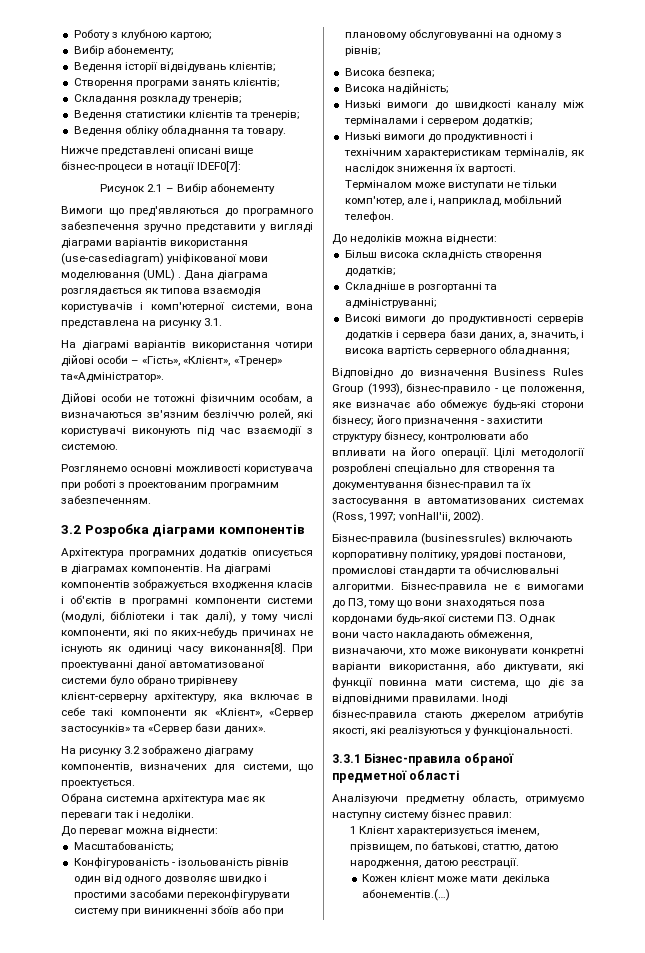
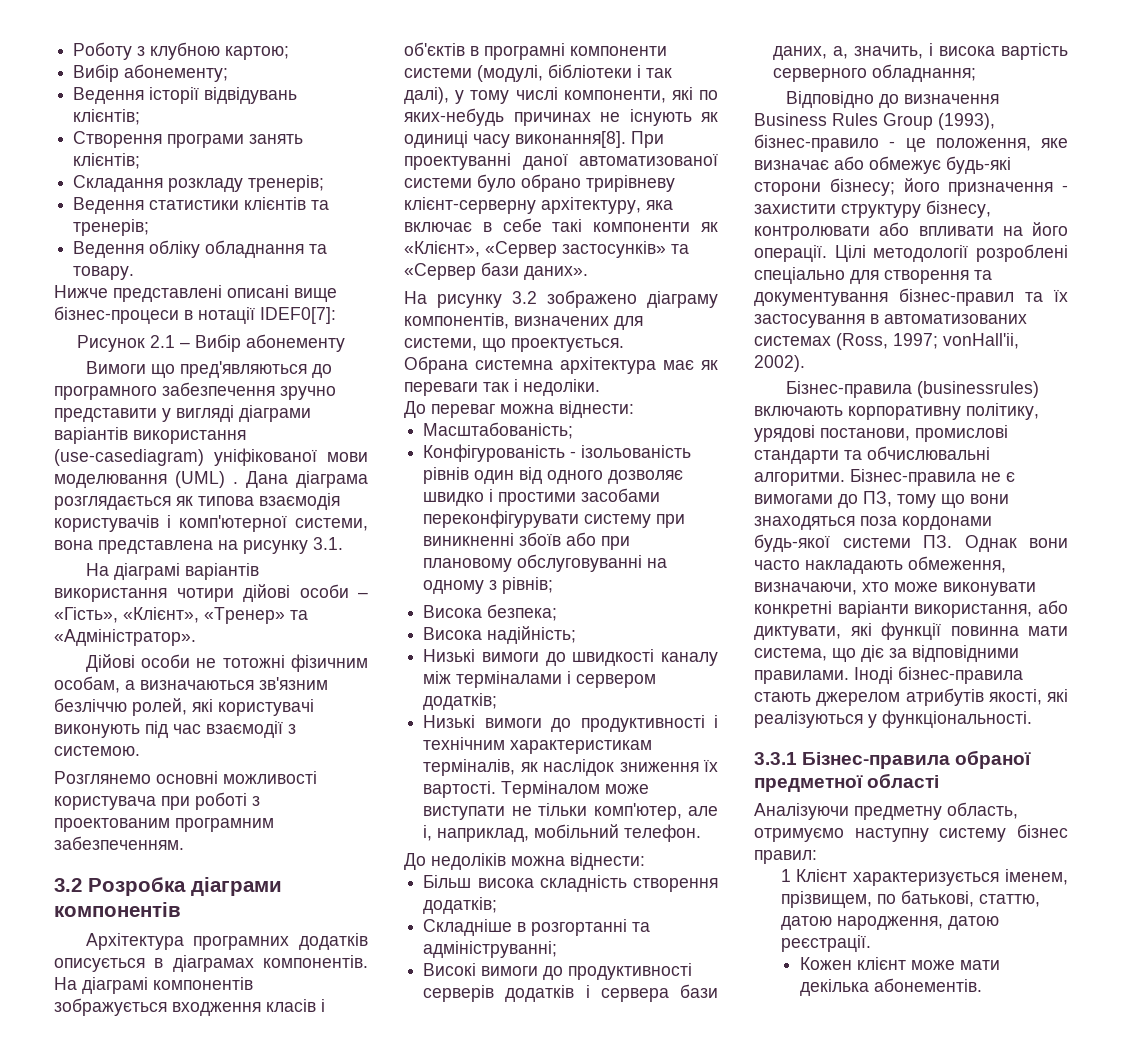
[60,372,164,383] та«Адміністратор». -> [290,610,308,620] [54,629,196,646] та «Адміністратор».
[362,889,451,901] абонементів.(…) -> [873,978,982,992] абонементів.

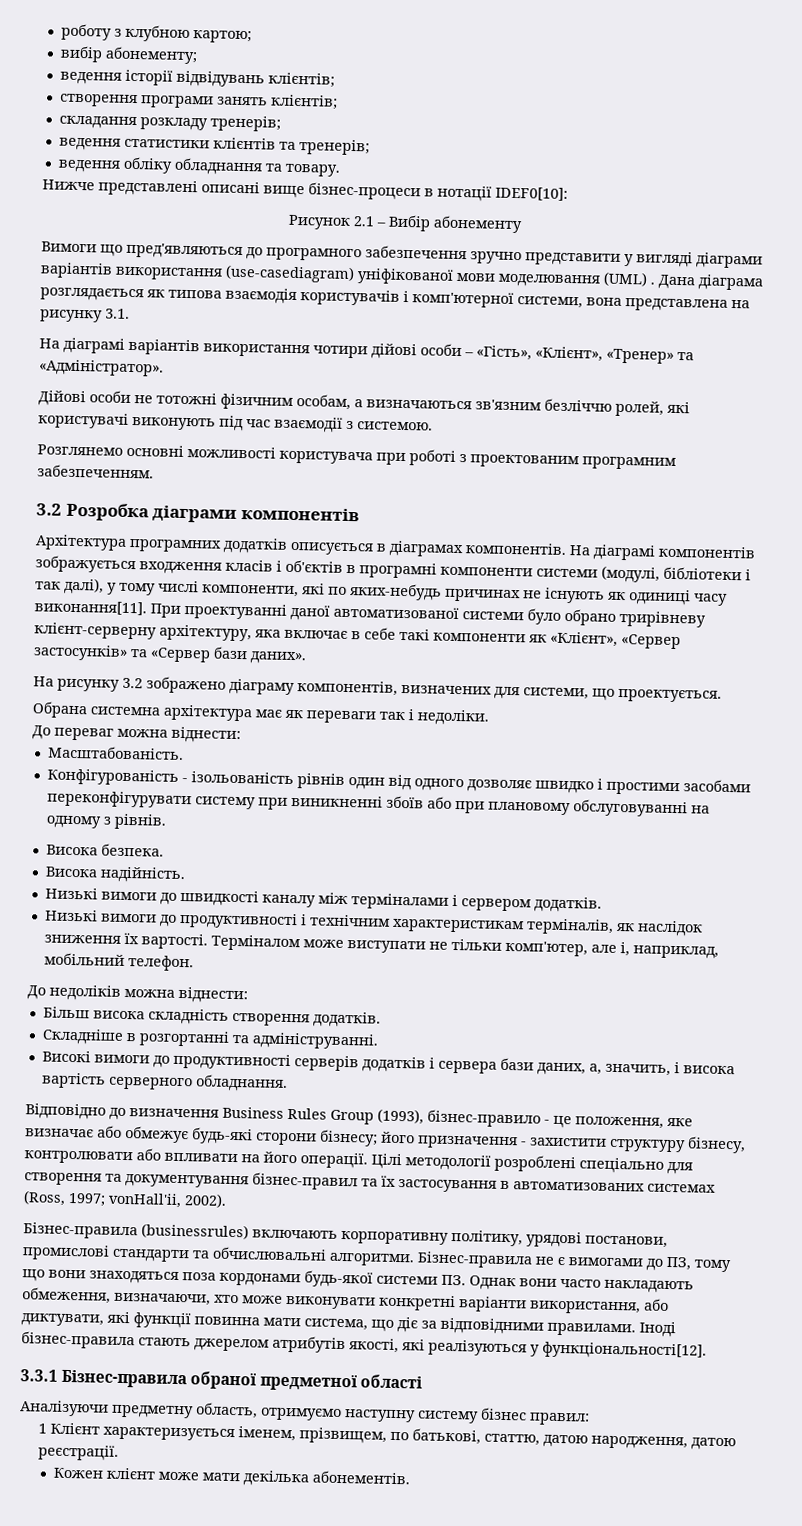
[73,42,133,60] Роботу -> [60,23,112,41] роботу
[73,64,120,82] Вибір -> [59,45,103,63] вибір
[73,87,145,104] Ведення -> [59,71,122,85] ведення
[73,131,163,148] Створення -> [58,93,138,108] створення
[73,175,164,192] Складання -> [58,115,137,130] складання
[73,197,145,214] Ведення -> [58,137,121,151] ведення
[73,241,145,258] Ведення -> [57,159,120,173] ведення
[260,307,336,324] IDEF0[7]: -> [495,186,568,201] IDEF0[10]:
[515,131,626,148] виконання[8]. -> [34,600,147,616] виконання[11].
[423,422,574,439] Масштабованість; -> [47,745,184,761] Масштабованість.
[502,577,554,594] [423,604,558,621] [423,626,577,644] рівнів; // Висока безпека; // Висока надійність; -> [113,813,167,830] [45,843,164,857] [44,866,186,884] рівнів. // Висока безпека. // Висока надійність.
[423,693,498,710] додатків; -> [533,896,602,913] додатків.
[423,897,498,914] додатків; -> [312,1011,381,1028] додатків.
[423,941,558,958] адмініструванні; -> [251,1032,379,1050] адмініструванні.
[872,64,977,82] обладнання; -> [194,1074,288,1092] обладнання.
[882,710,1032,728] функціональності. -> [542,1341,707,1360] функціональності[12].

